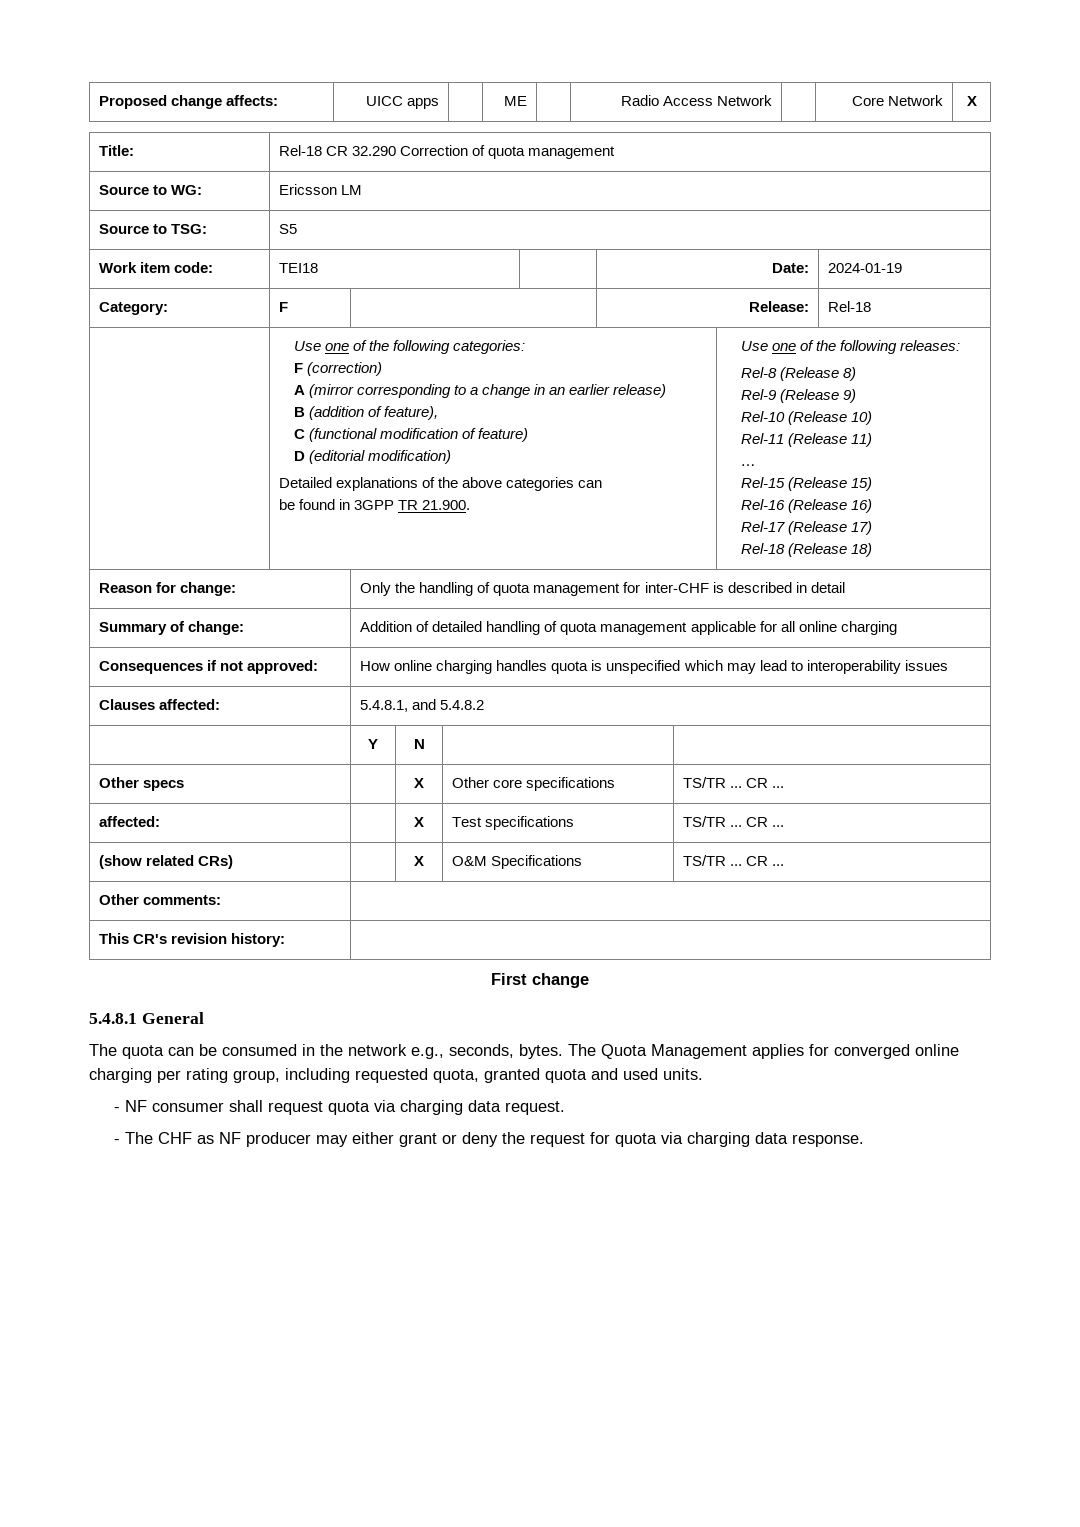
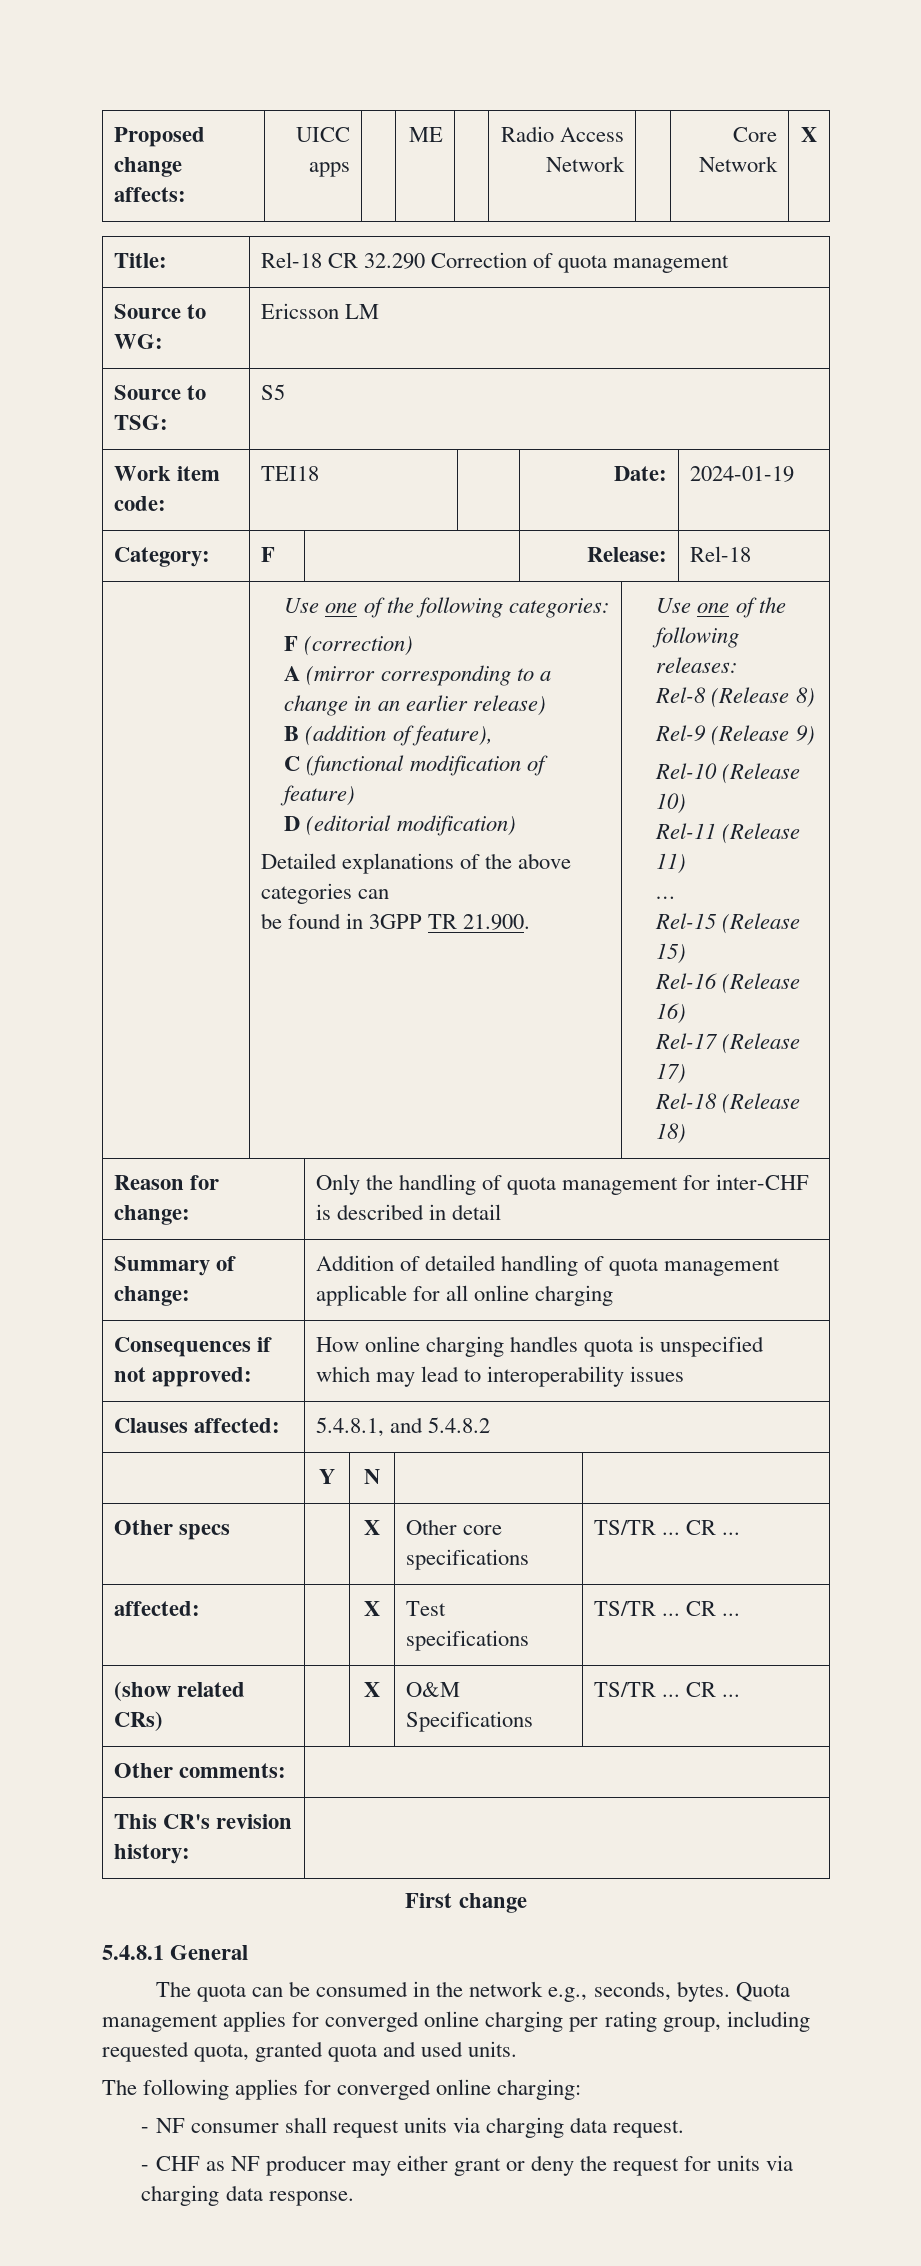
[568,1044,747,1059] The Quota Management -> [735,1982,790,2002] [102,2014,218,2032] Quota management
(703, 1074) none -> [102,2079,582,2100] // The following applies for converged online charging:
[327,1101,370,1115] quota -> [403,2117,447,2133] units
[124,1132,153,1144] The -> (150, 2168) none
[614,1133,657,1147] quota -> [717,2155,761,2171] units

